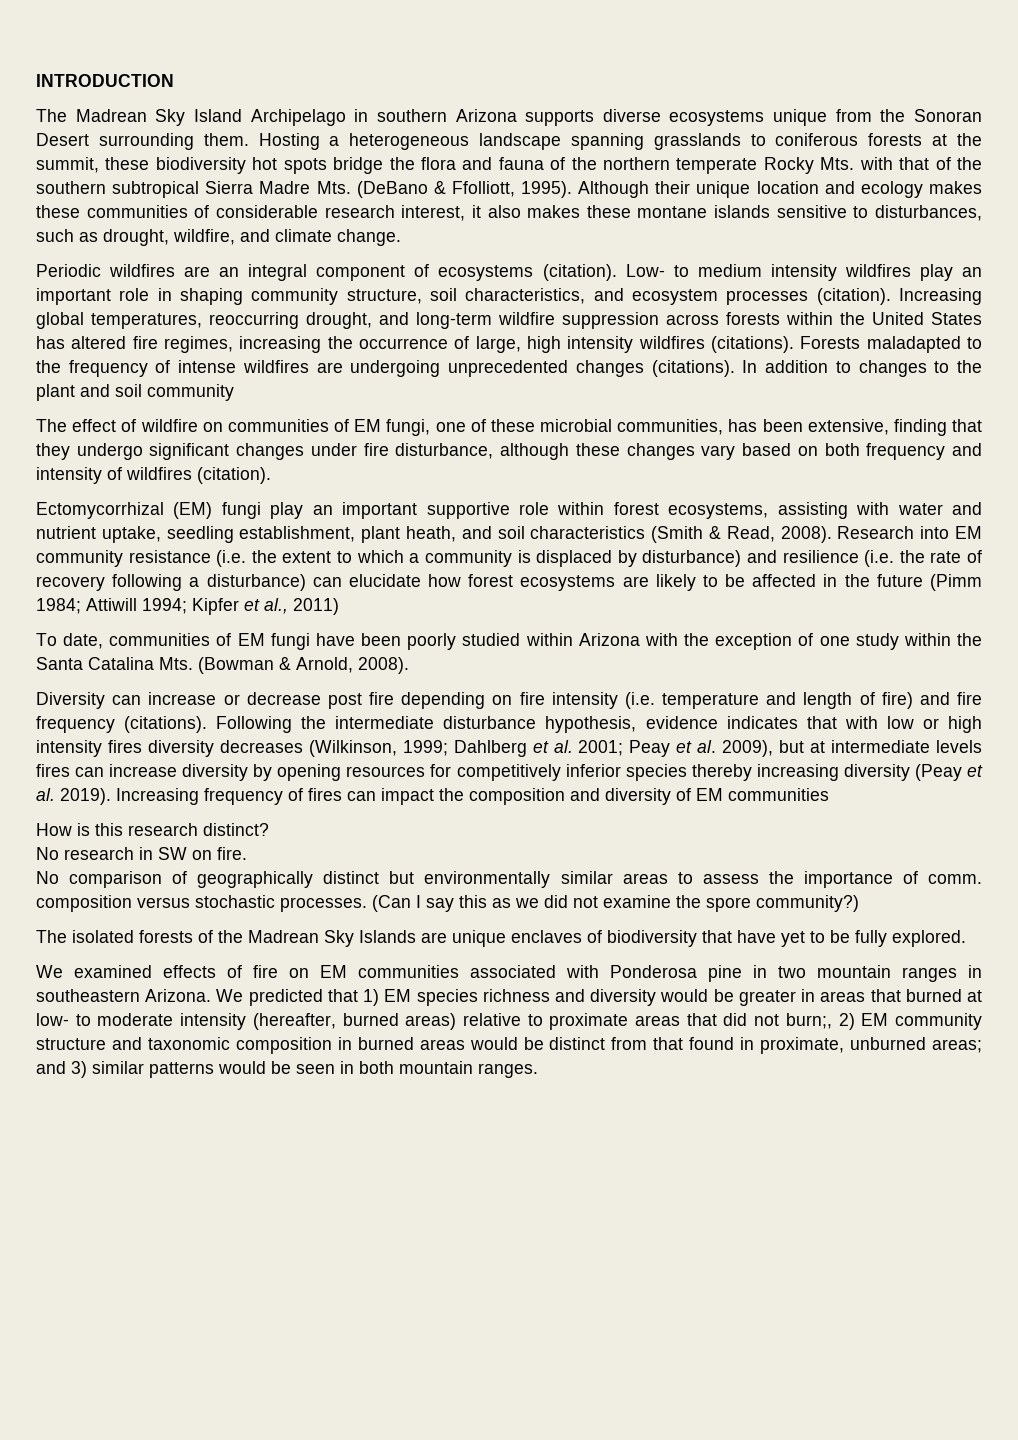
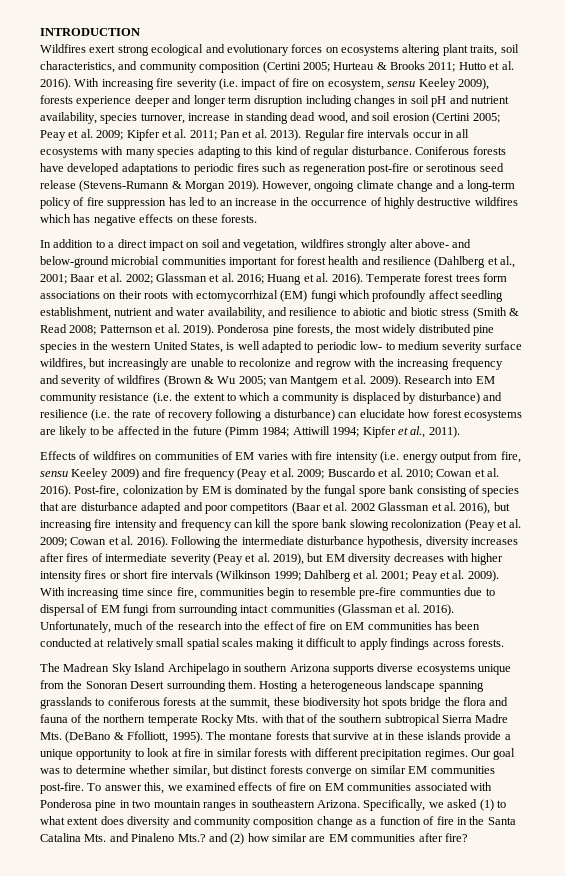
(174, 80) none -> [40,44,519,56] [40,61,514,73] [40,78,489,90] [40,95,509,107] [40,112,500,124] [40,129,470,141] [40,146,506,158] [40,163,504,175] [40,180,516,192] [40,197,518,209] [40,214,258,226] [40,239,472,251] [40,256,516,268] [40,273,507,285] [40,290,504,302] [40,307,519,319] [40,324,494,336] [40,341,522,353] [40,358,503,370] [40,375,495,387] [40,392,502,404] [40,409,522,421] [40,426,460,438] [40,451,521,463] [40,468,499,480] [40,485,520,497] [40,502,510,514] [40,519,522,531] [40,536,519,548] [40,553,504,565] [40,570,499,582] [40,587,495,599] [40,604,455,616] [40,621,481,633] [40,638,504,650] // Wildfires exert strong ecological and evolutionary forces on ecosystems altering plant traits, soil characteristics, and community composition (Certini 2005; Hurteau & Brooks 2011; Hutto et al. 2016). With increasing fire severity (i.e. impact of fire on ecosystem, sensu Keeley 2009), forests experience deeper and longer term disruption including changes in soil pH and nutrient availability, species turnover, increase in standing dead wood, and soil erosion (Certini 2005; Peay et al. 2009; Kipfer et al. 2011; Pan et al. 2013). Regular fire intervals occur in all ecosystems with many species adapting to this kind of regular disturbance. Coniferous forests have developed adaptations to periodic fires such as regeneration post-fire or serotinous seed release (Stevens-Rumann & Morgan 2019). However, ongoing climate change and a long-term policy of fire suppression has led to an increase in the occurrence of highly destructive wildfires which has negative effects on these forests. // In addition to a direct impact on soil and vegetation, wildfires strongly alter above- and below-ground microbial communities important for forest health and resilience (Dahlberg et al., 2001; Baar et al. 2002; Glassman et al. 2016; Huang et al. 2016). Temperate forest trees form associations on their roots with ectomycorrhizal (EM) fungi which profoundly affect seedling establishment, nutrient and water availability, and resilience to abiotic and biotic stress (Smith & Read 2008; Patternson et al. 2019). Ponderosa pine forests, the most widely distributed pine species in the western United States, is well adapted to periodic low- to medium severity surface wildfires, but increasingly are unable to recolonize and regrow with the increasing frequency and severity of wildfires (Brown & Wu 2005; van Mantgem et al. 2009). Research into EM community resistance (i.e. the extent to which a community is displaced by disturbance) and resilience (i.e. the rate of recovery following a disturbance) can elucidate how forest ecosystems are likely to be affected in the future (Pimm 1984; Attiwill 1994; Kipfer et al., 2011). // Effects of wildfires on communities of EM varies with fire intensity (i.e. energy output from fire, sensu Keeley 2009) and fire frequency (Peay et al. 2009; Buscardo et al. 2010; Cowan et al. 2016). Post-fire, colonization by EM is dominated by the fungal spore bank consisting of species that are disturbance adapted and poor competitors (Baar et al. 2002 Glassman et al. 2016), but increasing fire intensity and frequency can kill the spore bank slowing recolonization (Peay et al. 2009; Cowan et al. 2016). Following the intermediate disturbance hypothesis, diversity increases after fires of intermediate severity (Peay et al. 2019), but EM diversity decreases with higher intensity fires or short fire intervals (Wilkinson 1999; Dahlberg et al. 2001; Peay et al. 2009). With increasing time since fire, communities begin to resemble pre-fire communties due to dispersal of EM fungi from surrounding intact communities (Glassman et al. 2016). Unfortunately, much of the research into the effect of fire on EM communities has been conducted at relatively small spatial scales making it difficult to apply findings across forests.
[578,181,982,198] [36,205,982,221] [36,229,401,246] [36,264,983,281] [36,288,983,305] [36,312,982,329] [36,336,983,353] [36,360,983,377] [36,384,234,401] [36,419,982,436] [36,443,983,460] [36,467,271,484] [36,502,983,519] [36,526,982,543] [36,550,982,567] [36,574,982,591] [36,598,339,615] [36,633,982,650] [36,657,409,674] [36,692,982,709] [36,716,983,733] [36,740,983,757] [36,764,984,781] [36,788,829,805] [36,823,269,836] [36,847,247,860] [36,871,982,888] [36,895,859,912] [36,930,966,947] [36,965,63,978] Although their unique location and ecology makes these communities of considerable research interest, it also makes these montane islands sensitive to disturbances, such as drought, wildfire, and climate change. // Periodic wildfires are an integral component of ecosystems (citation). Low- to medium intensity wildfires play an important role in shaping community structure, soil characteristics, and ecosystem processes (citation). Increasing global temperatures, reoccurring drought, and long-term wildfire suppression across forests within the United States has altered fire regimes, increasing the occurrence of large, high intensity wildfires (citations). Forests maladapted to the frequency of intense wildfires are undergoing unprecedented changes (citations). In addition to changes to the plant and soil community // The effect of wildfire on communities of EM fungi, one of these microbial communities, has been extensive, finding that they undergo significant changes under fire disturbance, although these changes vary based on both frequency and intensity of wildfires (citation). // Ectomycorrhizal (EM) fungi play an important supportive role within forest ecosystems, assisting with water and nutrient uptake, seedling establishment, plant heath, and soil characteristics (Smith & Read, 2008). Research into EM community resistance (i.e. the extent to which a community is displaced by disturbance) and resilience (i.e. the rate of recovery following a disturbance) can elucidate how forest ecosystems are likely to be affected in the future (Pimm 1984; Attiwill 1994; Kipfer et al., 2011) // To date, communities of EM fungi have been poorly studied within Arizona with the exception of one study within the Santa Catalina Mts. (Bowman & Arnold, 2008). // Diversity can increase or decrease post fire depending on fire intensity (i.e. temperature and length of fire) and fire frequency (citations). Following the intermediate disturbance hypothesis, evidence indicates that with low or high intensity fires diversity decreases (Wilkinson, 1999; Dahlberg et al. 2001; Peay et al. 2009), but at intermediate levels fires can increase diversity by opening resources for competitively inferior species thereby increasing diversity (Peay et al. 2019). Increasing frequency of fires can impact the composition and diversity of EM communities // How is this research distinct? // No research in SW on fire. // No comparison of geographically distinct but environmentally similar areas to assess the importance of comm. composition versus stochastic processes. (Can I say this as we did not examine the spore community?) // The isolated forests of the Madrean Sky Islands are unique enclaves of biodiversity that have yet to be fully explored. // We -> [205,731,511,743] [40,748,516,760] [40,765,495,777] [40,782,183,794] The montane forests that survive at in these islands provide a unique opportunity to look at fire in similar forests with different precipitation regimes. Our goal was to determine whether similar, but distinct forests converge on similar EM communities post-fire. To answer this, we
[216,989,982,1006] [36,1013,983,1030] [36,1037,982,1054] [36,1061,538,1078] We predicted that 1) EM species richness and diversity would be greater in areas that burned at low- to moderate intensity (hereafter, burned areas) relative to proximate areas that did not burn;, 2) EM community structure and taxonomic composition in burned areas would be distinct from that found in proximate, unburned areas; and 3) similar patterns would be seen in both mountain ranges. -> [363,799,506,811] [40,816,516,828] [40,833,468,845] Specifically, we asked (1) to what extent does diversity and community composition change as a function of fire in the Santa Catalina Mts. and Pinaleno Mts.? and (2) how similar are EM communities after fire?

